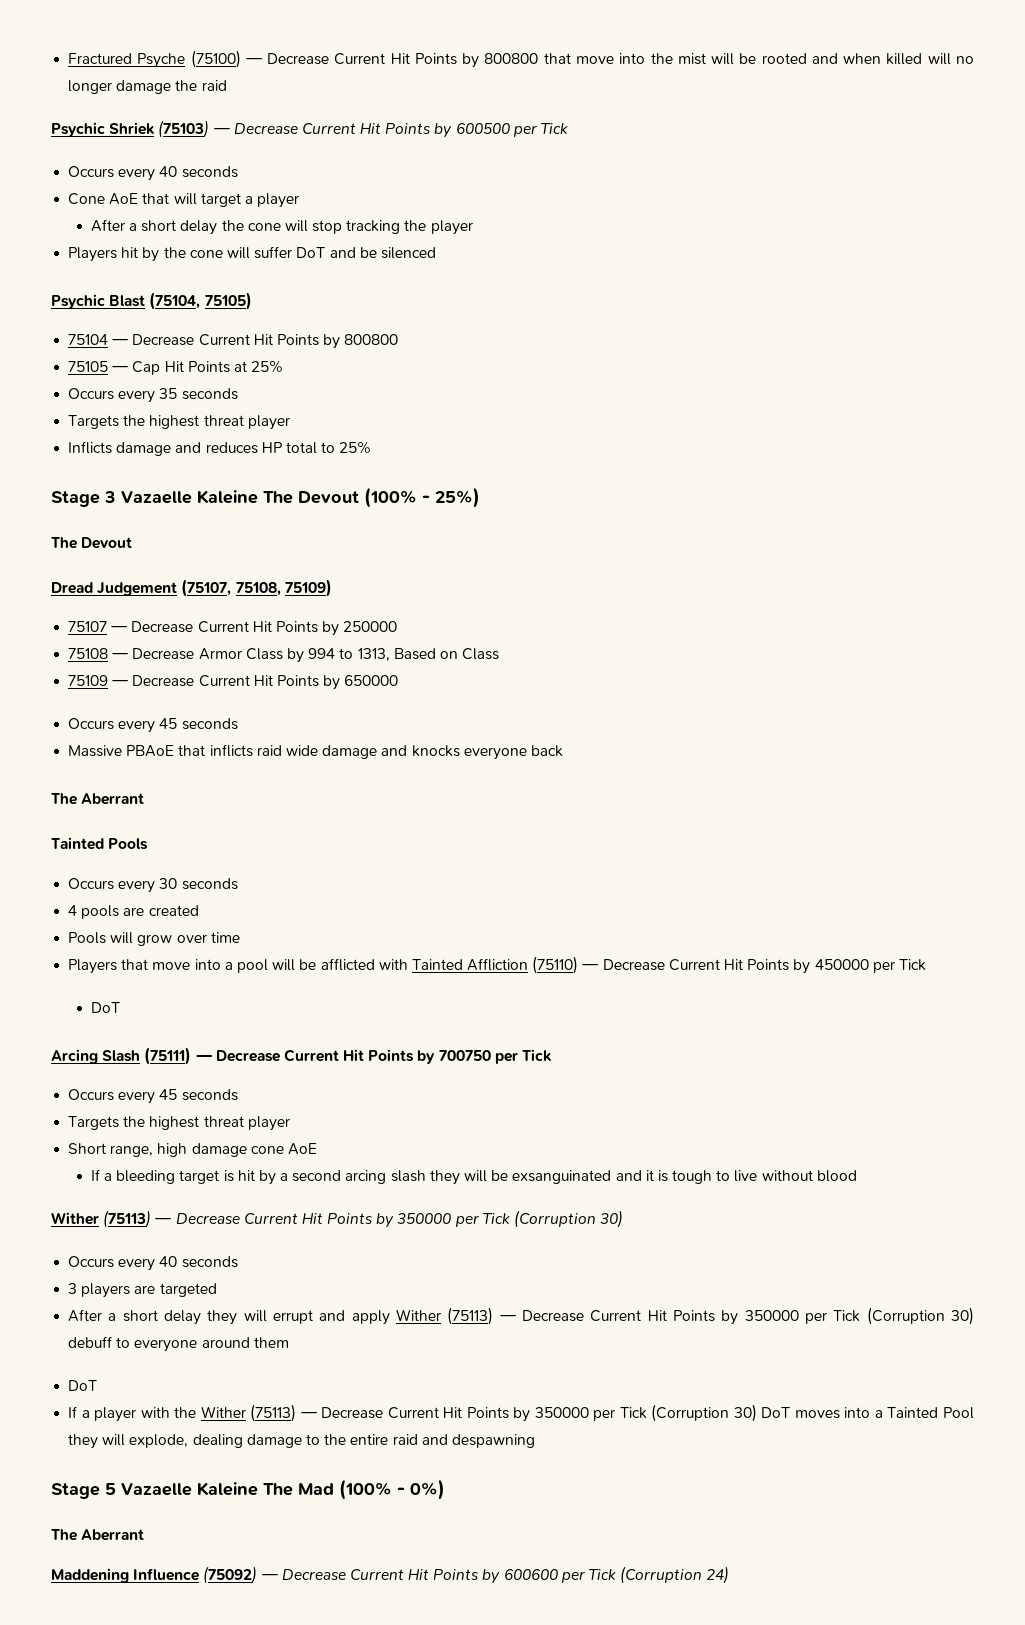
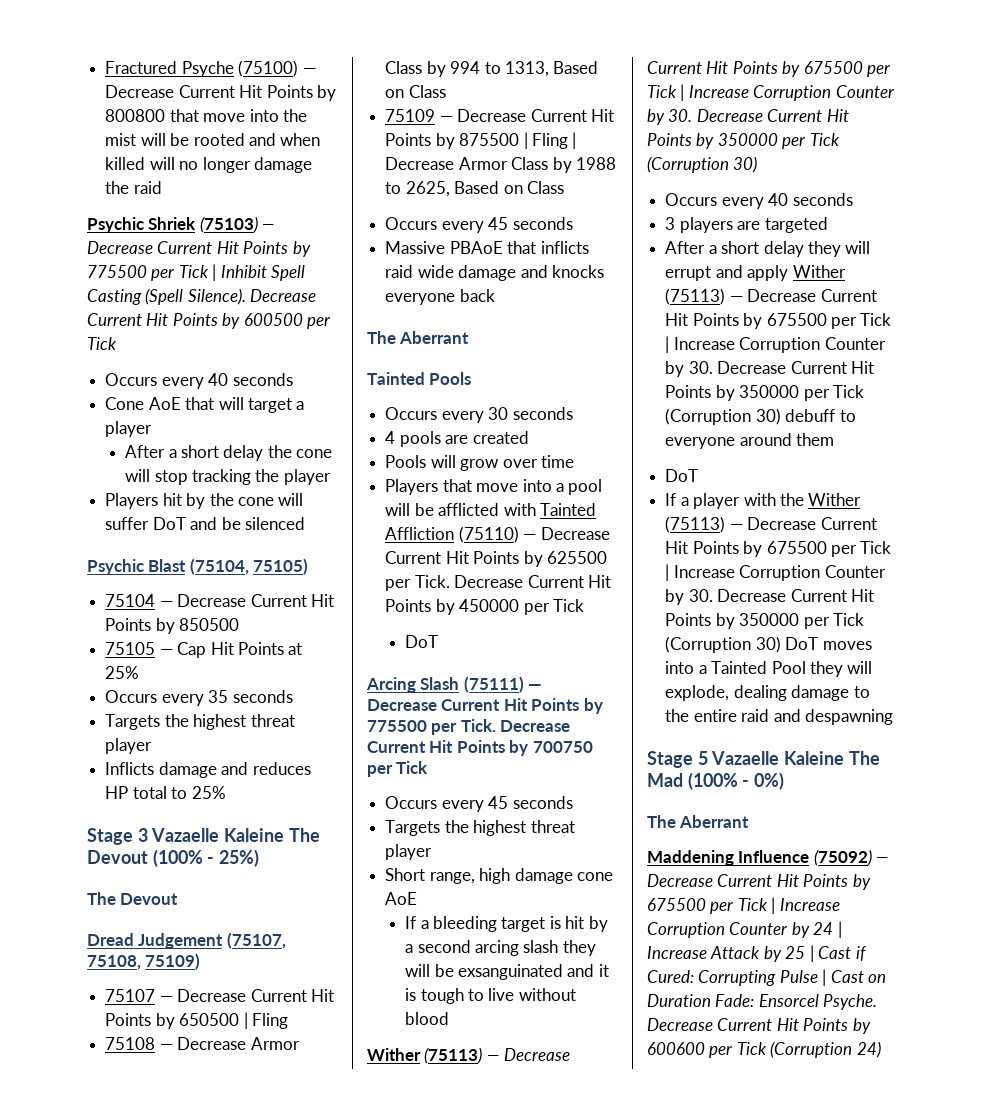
(453, 130) none -> [87,264,306,281] [87,288,317,305] [87,313,241,329] 775500 per Tick | Inhibit Spell Casting (Spell Silence). Decrease Current Hit Points by
[344,334,399,345] 800800 -> [179,618,240,631] 850500
[343,621,398,632] 250000 -> [179,1012,288,1029] 650500 | Fling
[344,675,399,686] 650000 -> [459,132,577,149] [385,157,616,173] [385,181,564,197] 875500 | Fling | Decrease Armor Class by 1988 to 2625, Based on Class
(811, 966) none -> [546,551,607,564] [385,575,611,591] [385,599,455,615] 625500 per Tick. Decrease Current Hit Points by
(436, 1057) none -> [367,719,571,735] [367,740,529,756] 775500 per Tick. Decrease Current Hit Points by
(395, 1220) none -> [803,61,892,77] [647,84,895,101] [647,109,849,125] [647,133,715,149] 675500 per Tick | Increase Corruption Counter by 30. Decrease Current Hit Points by
(739, 1317) none -> [766,313,892,329] [665,336,886,353] [665,361,874,377] [665,385,735,401] 675500 per Tick | Increase Corruption Counter by 30. Decrease Current Hit Points by
(531, 1414) none -> [766,541,892,557] [665,564,886,581] [665,589,874,605] [665,613,735,629] 675500 per Tick | Increase Corruption Counter by 30. Decrease Current Hit Points by
(501, 1576) none -> [647,897,840,914] [647,921,842,938] [647,945,867,962] [647,969,887,986] [647,994,878,1010] [647,1018,871,1034] 675500 per Tick | Increase Corruption Counter by 24 | Increase Attack by 25 | Cast if Cured: Corrupting Pulse | Cast on Duration Fade: Ensorcel Psyche. Decrease Current Hit Points by

